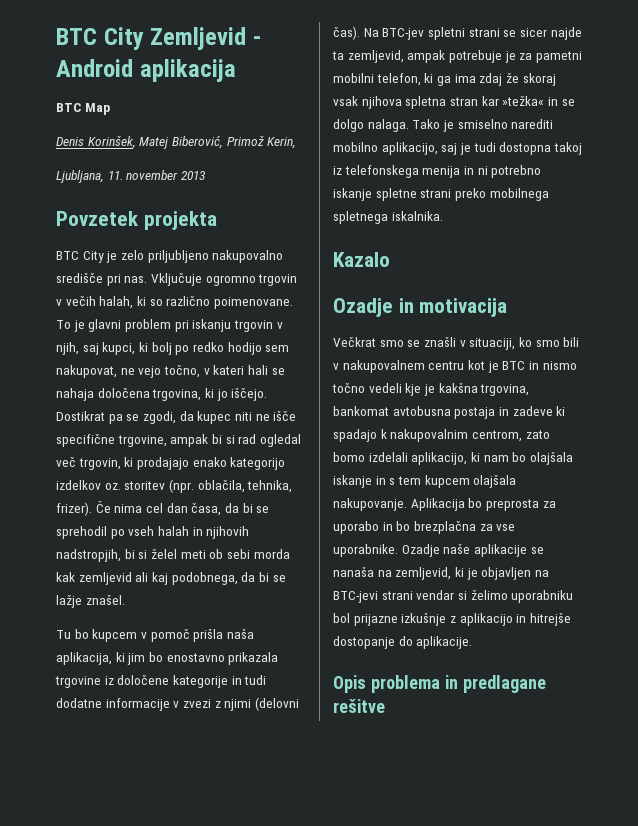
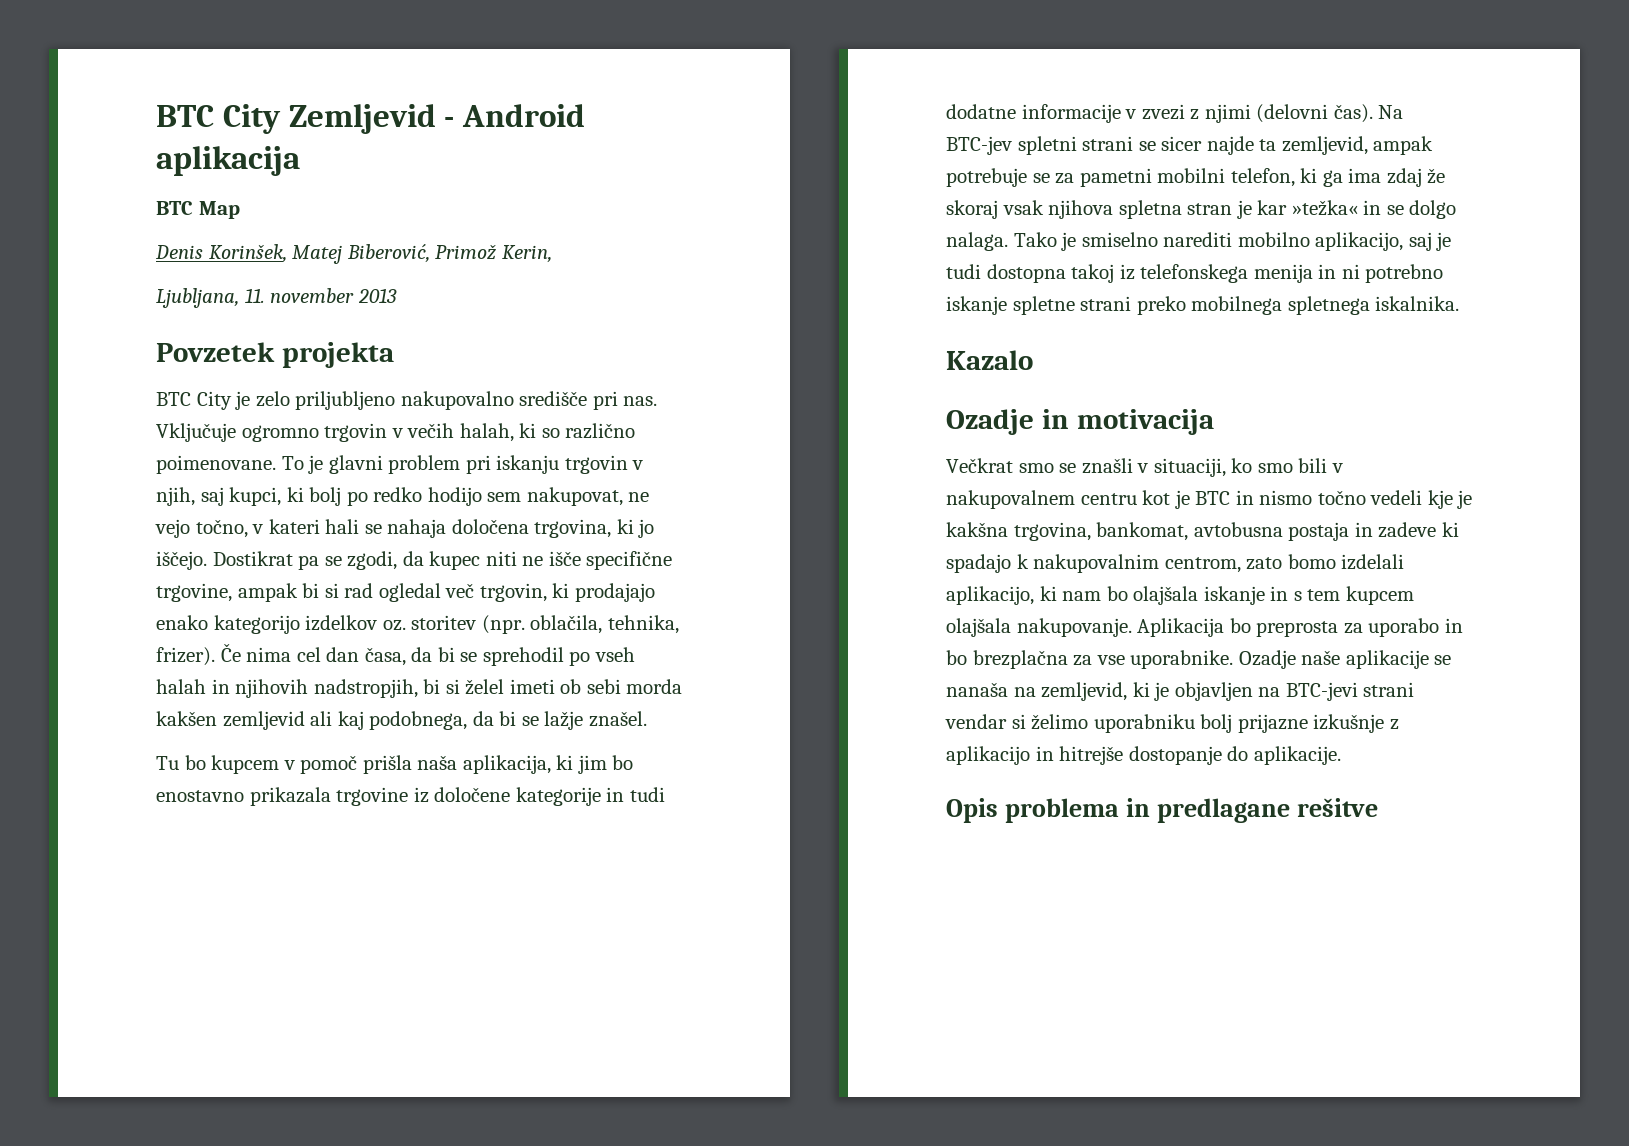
[180,550,206,559] meti -> [509,679,555,694] imeti
[56,572,75,582] kak -> [156,711,217,726] kakšen
[504,51,516,63] je -> [1032,173,1050,183] se
(478, 101) none -> [1236,200,1252,219] je
[333,406,389,416] bankomat -> [1096,522,1189,541] bankomat,
[333,613,350,623] bol -> [1200,714,1233,733] bolj

